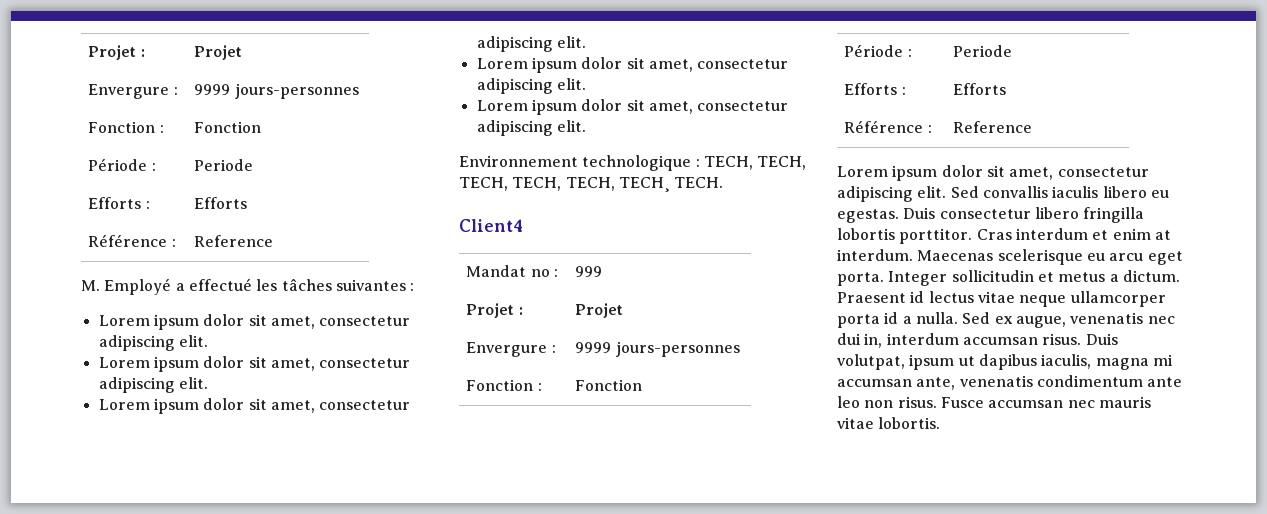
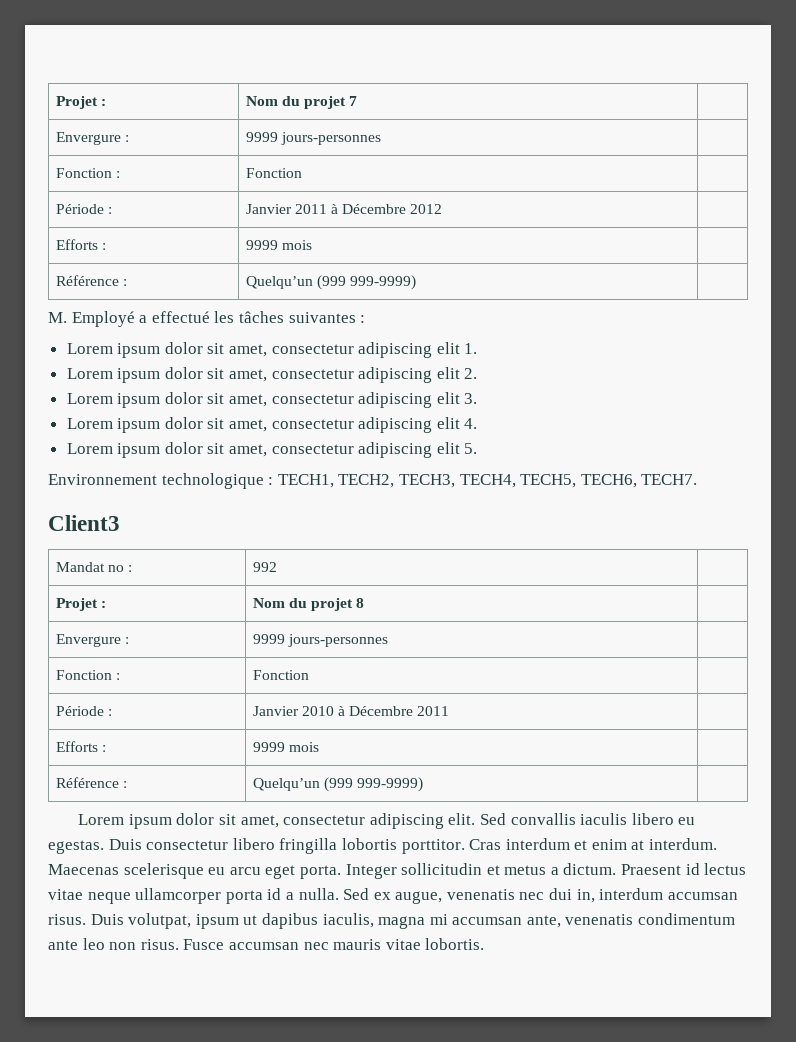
[88,45,145,60] [194,45,243,60] [88,84,178,99] [194,83,359,99] [88,121,164,133] [194,121,262,133] [88,158,156,171] [194,159,254,171] [88,197,150,209] [194,197,248,209] [88,234,176,247] [194,235,274,247] Projet : | Projet // Envergure : | 9999 jours-personnes // Fonction : | Fonction // Période : | Periode // Efforts : | Efforts // Référence : | Reference -> [55,96,106,109] [245,96,358,109] [55,132,129,145] [245,132,381,145] [55,168,120,178] [245,168,302,178] [55,204,112,214] [245,204,443,214] [55,239,106,250] [245,240,312,250] [55,275,127,286] [245,275,416,290] Projet : | Nom du projet 7 | // Envergure : | 9999 jours-personnes | // Fonction : | Fonction | // Période : | Janvier 2011 à Décembre 2012 | // Efforts : | 9999 mois | // Référence : | Quelqu’un (999 999-9999) |
[178,335,208,347] [98,356,411,372] [98,377,208,393] [98,398,411,414] [476,36,586,52] [476,57,789,73] [476,78,586,94] [476,99,789,115] [476,120,586,136] elit. // Lorem ipsum dolor sit amet, consectetur adipiscing elit. // Lorem ipsum dolor sit amet, consectetur adipiscing elit. // Lorem ipsum dolor sit amet, consectetur adipiscing elit. // Lorem ipsum dolor sit amet, consectetur adipiscing elit. -> [436,342,478,354] [66,367,478,383] [66,392,478,408] [66,417,478,433] [66,442,478,458] elit 1. // Lorem ipsum dolor sit amet, consectetur adipiscing elit 2. // Lorem ipsum dolor sit amet, consectetur adipiscing elit 3. // Lorem ipsum dolor sit amet, consectetur adipiscing elit 4. // Lorem ipsum dolor sit amet, consectetur adipiscing elit 5.
[703,156,807,170] [459,177,724,192] [459,219,523,232] TECH, TECH, TECH, TECH, TECH, TECH¸ TECH. // Client4 -> [277,474,698,488] [48,515,120,531] TECH1, TECH2, TECH3, TECH4, TECH5, TECH6, TECH7. // Client3
[575,266,603,277] [466,303,523,318] [575,303,624,318] [466,342,556,357] [575,341,740,357] [466,379,542,391] [575,379,643,391] [844,44,912,57] [953,45,1013,57] [844,83,906,95] [953,83,1007,95] [844,120,932,133] [953,121,1033,133] 999 // Projet : | Projet // Envergure : | 9999 jours-personnes // Fonction : | Fonction // Période : | Periode // Efforts : | Efforts // Référence : | Reference -> [252,562,277,572] [55,598,106,611] [252,598,365,611] [55,634,129,647] [252,634,388,647] [55,670,120,680] [252,670,309,680] [55,706,112,716] [252,706,450,716] [55,741,106,752] [252,742,319,752] [55,777,127,788] [252,777,423,792] 992 | // Projet : | Nom du projet 8 | // Envergure : | 9999 jours-personnes | // Fonction : | Fonction | // Période : | Janvier 2010 à Décembre 2011 | // Efforts : | 9999 mois | // Référence : | Quelqu’un (999 999-9999) |

